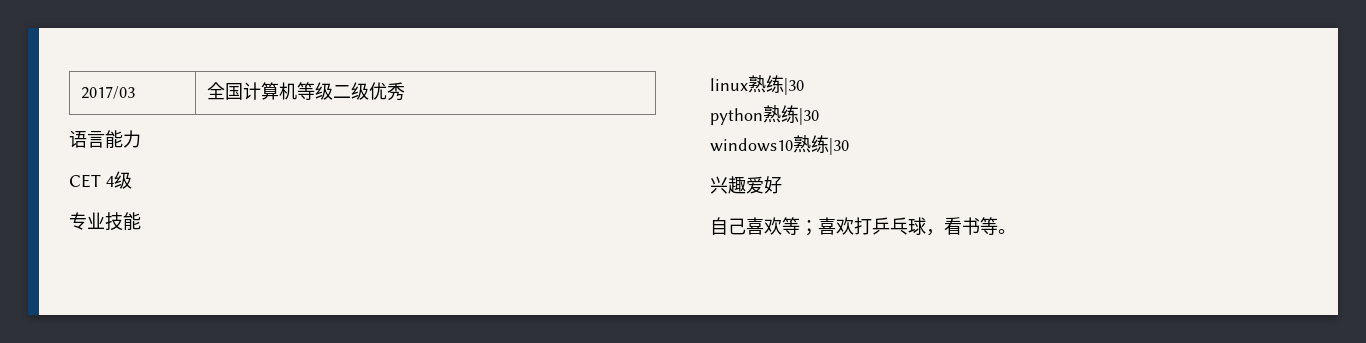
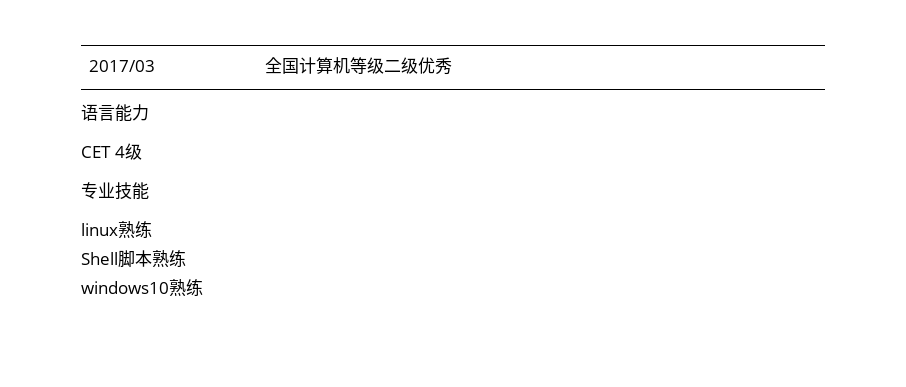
[784,78,804,95] [710,105,819,125] |30 // python熟练|30 -> [81,250,186,268] // Shell脚本熟练
[829,138,849,155] [710,176,782,194] [710,217,1016,236] |30 // 兴趣爱好 // 自己喜欢等；喜欢打乒乓球，看书等。 -> (203, 287) none

